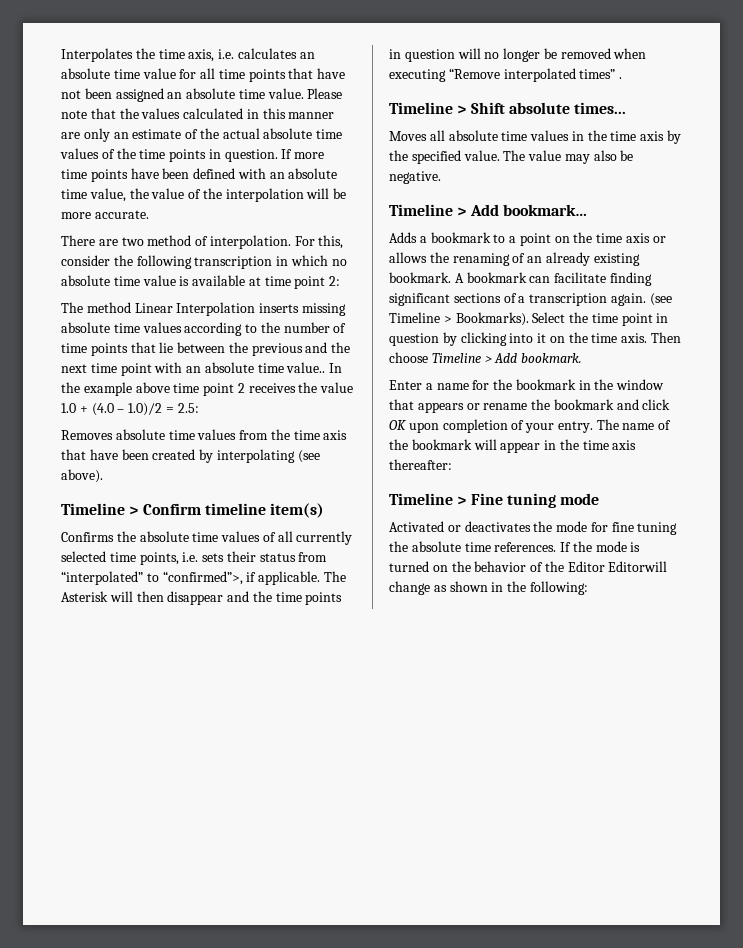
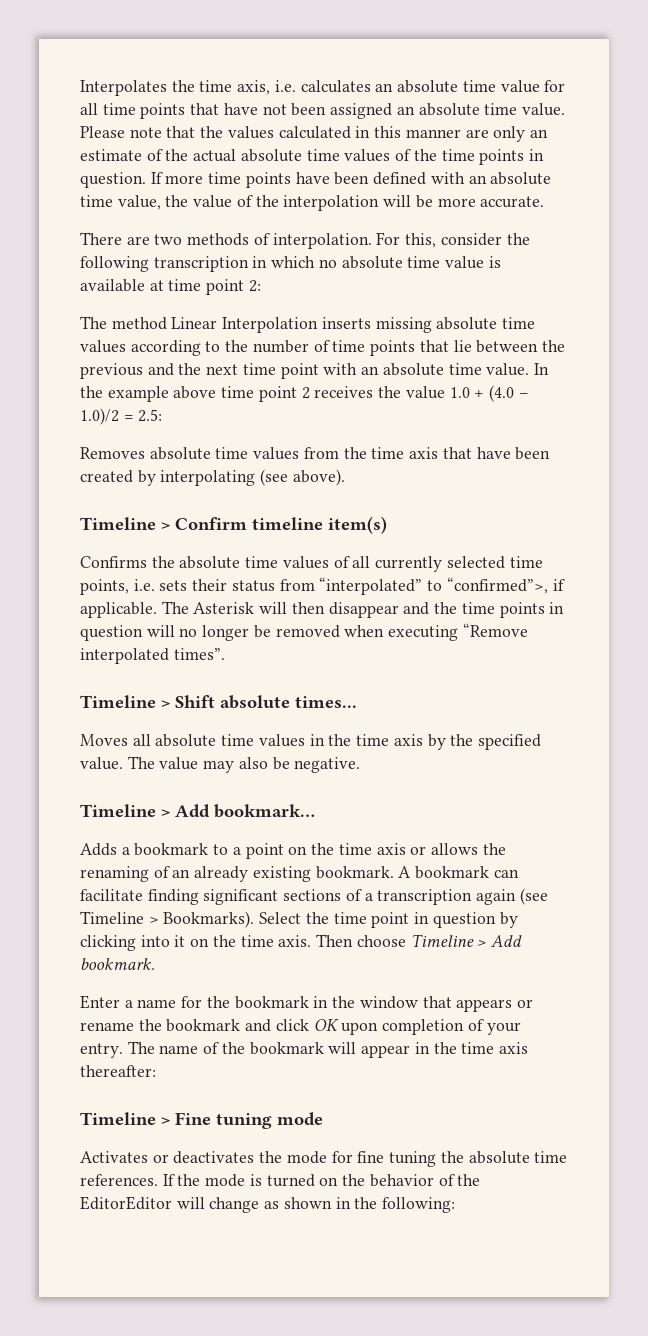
[147,235,192,246] method -> [187,233,250,246] methods
[286,362,326,373] value.. -> [486,363,530,376] value.
[579,69,623,79] times” . -> [173,648,225,660] times”.
[610,293,646,306] again. -> [476,889,517,905] again
[389,521,444,532] Activated -> [80,1151,148,1163] Activates
[567,561,668,572] Editor Editorwill -> [80,1196,205,1210] EditorEditor will

